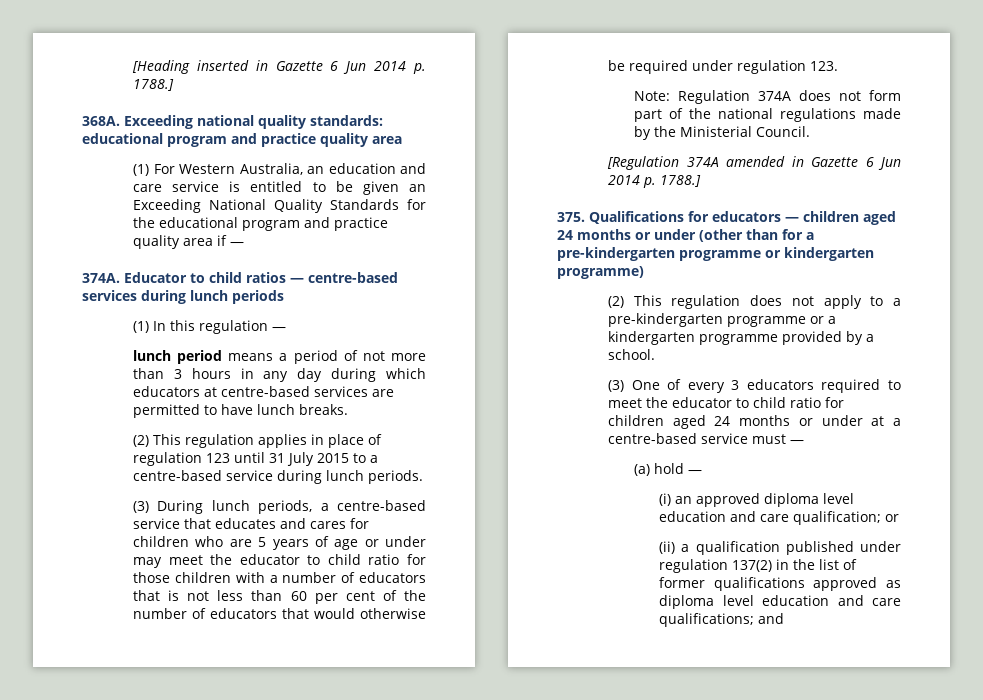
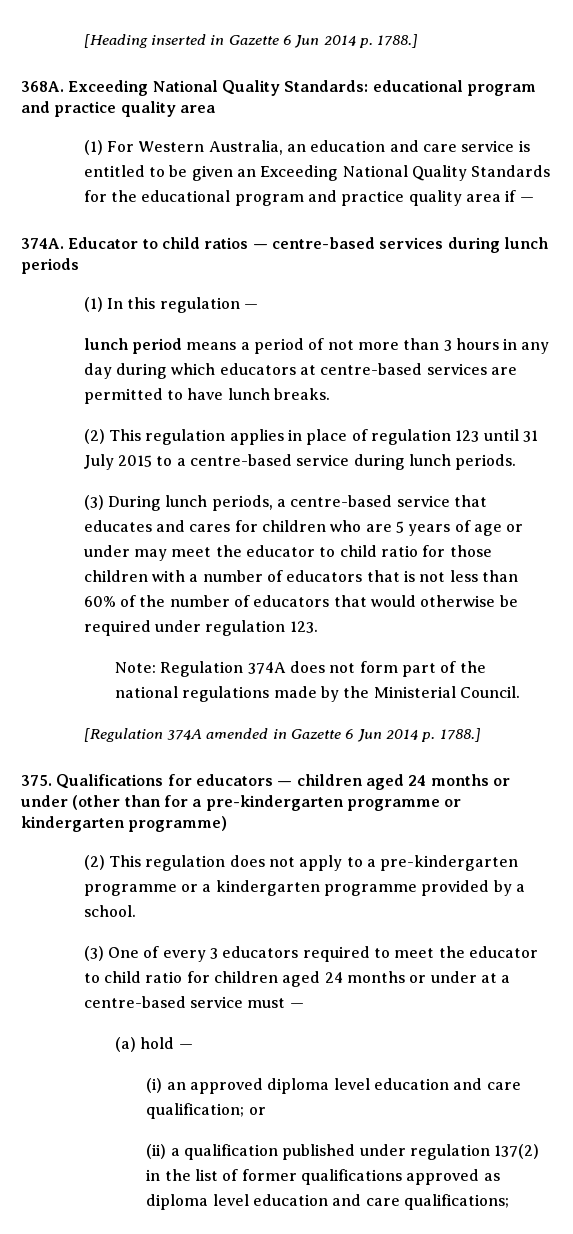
[197,115,383,129] national quality standards: -> [152,80,369,96] National Quality Standards:
[290,591,375,604] 60 per cent -> [83,596,116,607] 60%
[758,613,785,624] and -> (509, 1202) none

